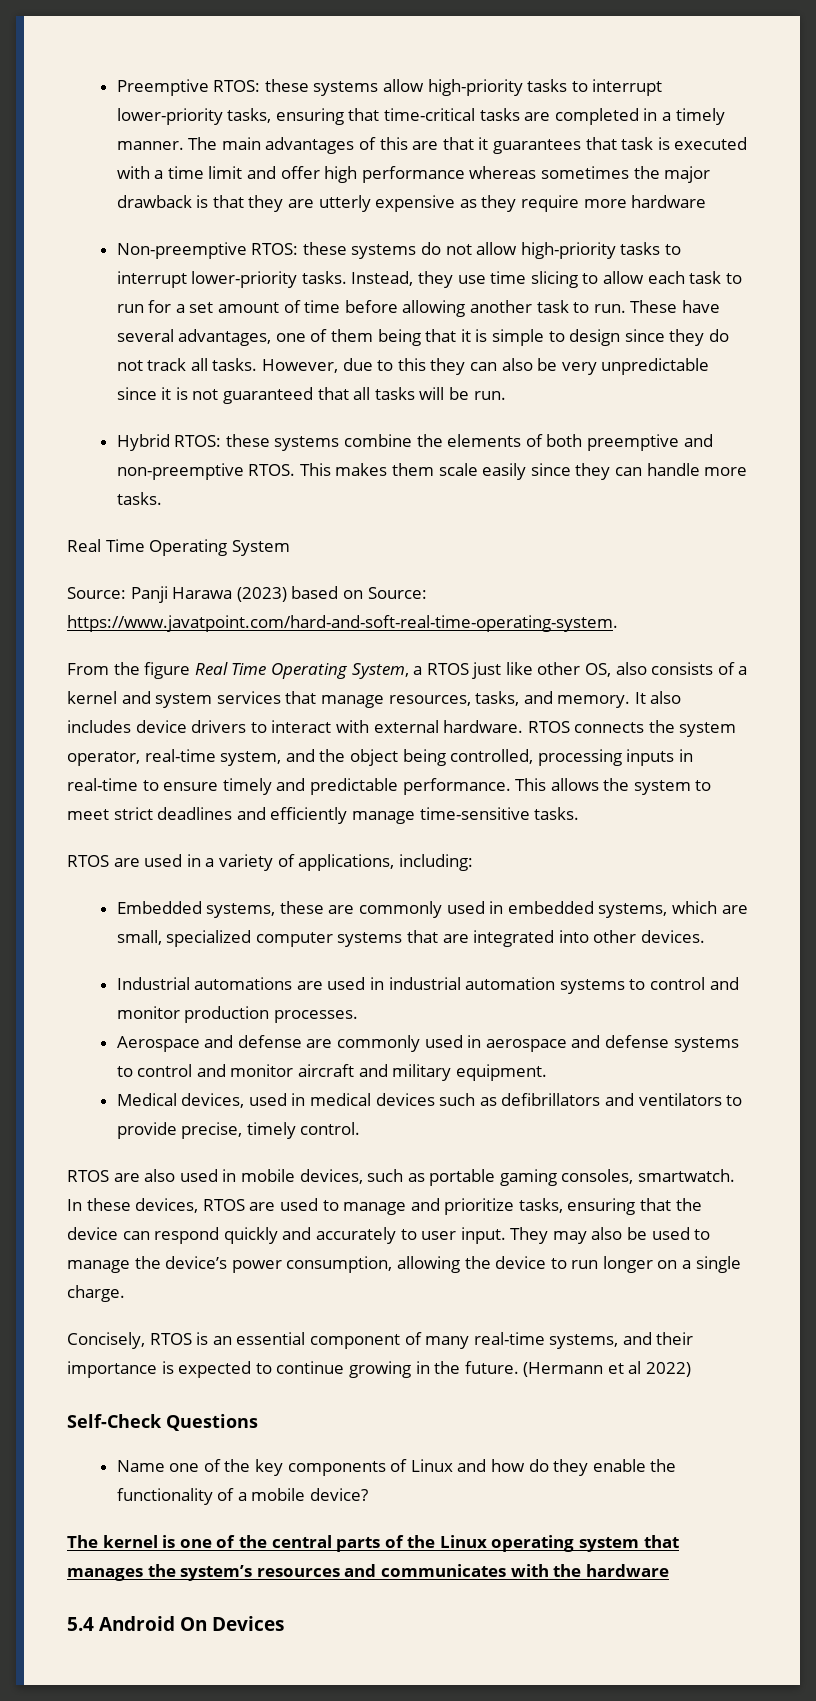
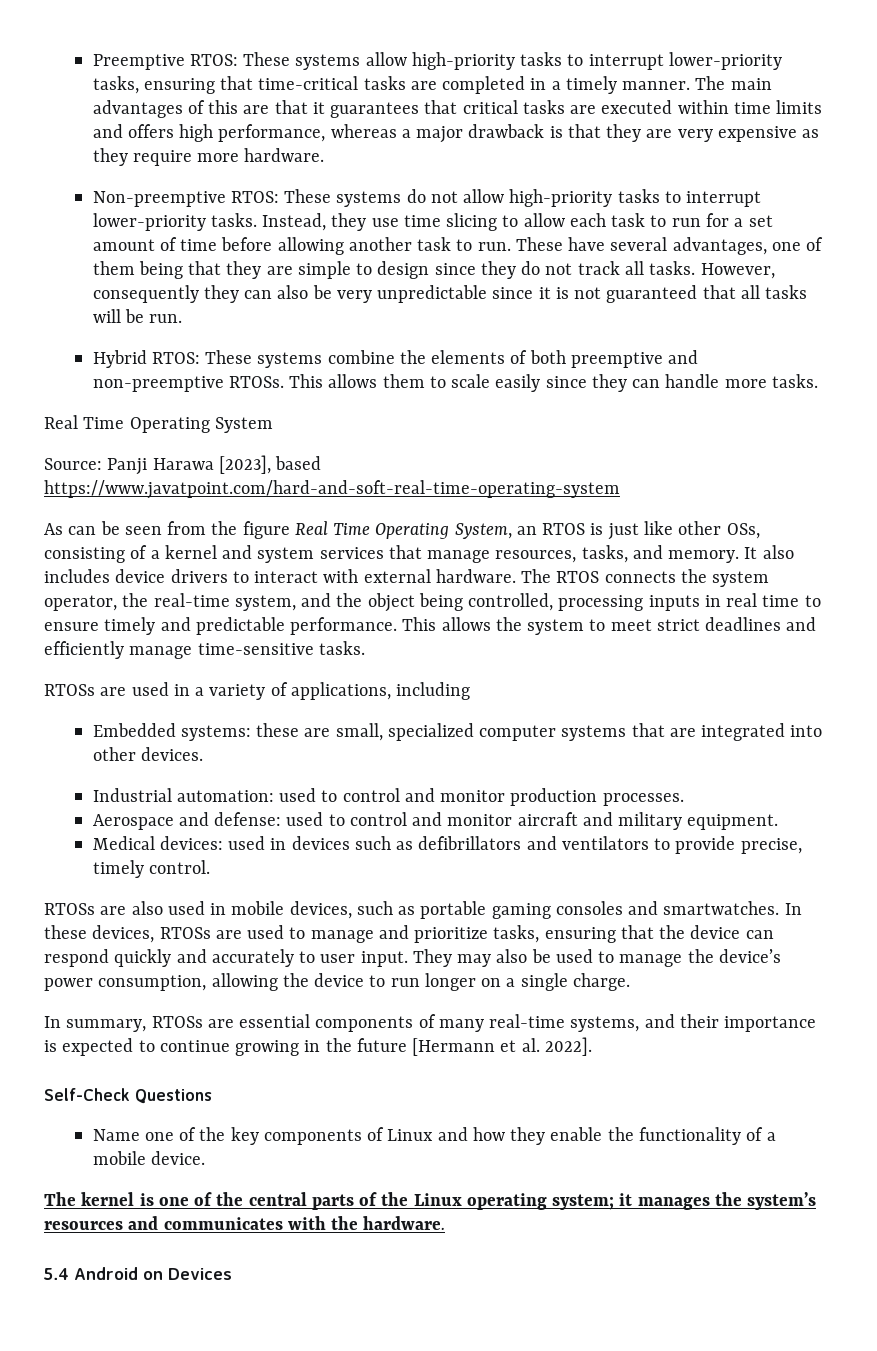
[264,79,309,92] these -> [243,52,291,66] These
[621,137,748,150] [116,166,660,183] task is executed with a time limit and offer high performance whereas sometimes the -> [462,100,823,114] [92,124,411,142] critical tasks are executed within time limits and offers high performance, whereas a
[318,195,371,212] utterly -> [677,129,713,142] very
[631,195,707,208] hardware -> [244,148,325,162] hardware.
[302,242,347,255] these -> [284,189,332,203] These
[460,329,488,342] it is -> [226,261,293,279] they are
[342,358,426,371] due to this -> [92,285,199,303] consequently
[225,434,270,447] these -> [205,350,253,364] These
[248,463,435,476] RTOS. This makes them -> [228,374,446,388] RTOSs. This allows them to
[236,586,427,602] [67,615,618,632] [67,663,109,675] (2023) based on Source: https://www.javatpoint.com/hard-and-soft-real-time-operating-system. // From -> [218,455,322,474] [44,480,620,499] [44,521,207,535] [2023], based https://www.javatpoint.com/hard-and-soft-real-time-operating-system // As can be seen from
[413,662,714,679] a RTOS just like other OS, also consists -> [516,521,760,540] [44,547,125,563] an RTOS is just like other OSs, consisting
(524, 726) none -> [521,569,552,583] The
(140, 758) none -> [122,593,149,607] the
[67,778,138,791] real-time -> [726,593,800,607] real time
[67,855,109,867] RTOS -> [44,684,95,696] RTOSs
[398,854,473,871] including: -> [396,682,471,700] including
[206,903,276,918] systems, -> [180,725,251,741] systems:
[359,901,748,918] commonly used in embedded systems, which are -> (331, 732) none
[194,977,625,994] automations are used in industrial automation systems -> [176,788,317,802] automation: used
[237,1035,739,1052] defense are commonly used in aerospace and defense systems -> [214,812,324,826] defense: used
[181,1093,372,1108] devices, used in medical -> [159,836,287,850] devices: used in
[67,1170,109,1182] RTOS -> [44,903,95,915] RTOSs
[561,1169,736,1184] consoles, smartwatch. -> [555,901,780,915] consoles and smartwatches.
[202,1199,245,1211] RTOS -> [159,927,211,939] RTOSs
[67,1332,400,1349] Concisely, RTOS is an essential component -> [44,1014,414,1032] In summary, RTOSs are essential components
[464,1361,692,1377] future. (Hermann et al 2022) -> [356,1037,592,1056] future [Hermann et al. 2022].
[528,1459,549,1472] do -> (505, 1134) none
[310,1488,369,1501] device? -> [150,1151,205,1165] device.
[579,1535,679,1552] system that -> [552,1193,633,1210] system; it
[585,1564,669,1577] hardware -> [363,1216,446,1230] hardware.
[180,1617,207,1631] On -> [143,1271,163,1280] on

